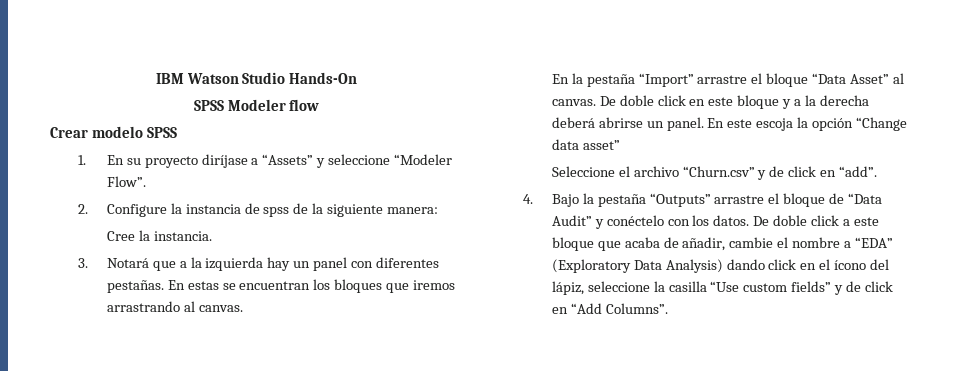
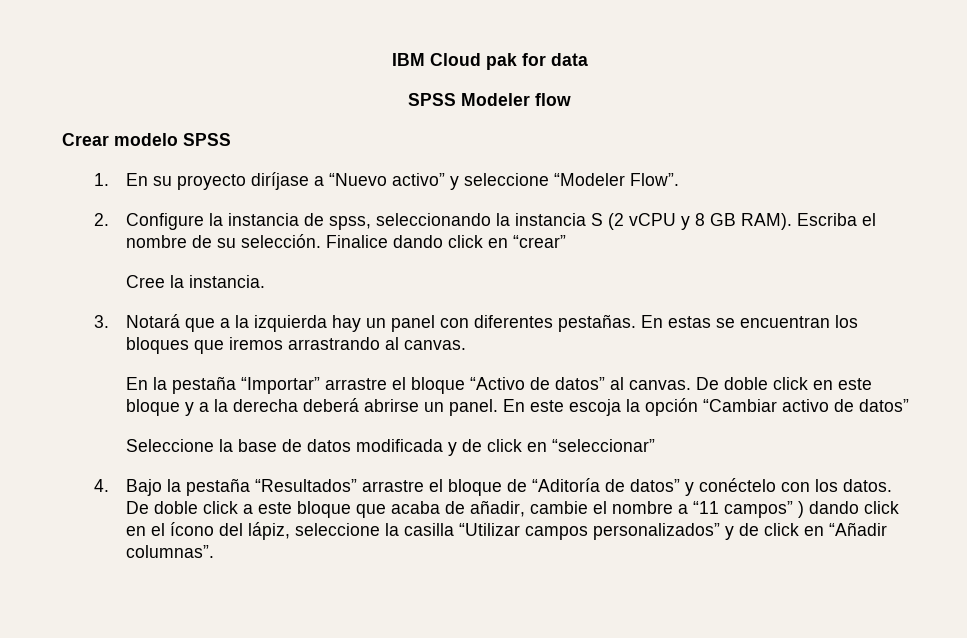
[186,72,358,84] Watson Studio Hands-On -> [429,53,588,70] Cloud pak for data
[262,154,314,165] “Assets” -> [329,173,446,186] “Nuevo activo”
[263,203,439,217] spss de la siguiente manera: -> [329,213,877,230] [126,234,567,248] spss, seleccionando la instancia S (2 vCPU y 8 GB RAM). Escriba el nombre de su selección. Finalice dando click en “crear”
[638,73,890,87] “Import” arrastre el bloque “Data Asset” -> [241,377,606,394] “Importar” arrastre el bloque “Activo de datos”
[856,117,908,131] [551,139,620,150] [551,166,878,180] “Change data asset” // Seleccione el archivo “Churn.csv” y de click en “add”. -> [703,399,910,412] [126,439,656,456] “Cambiar activo de datos” // Seleccione la base de datos modificada y de click en “seleccionar”
[649,193,711,207] “Outputs” -> [255,479,358,492] “Resultados”
[848,193,883,204] [551,215,592,226] “Data Audit” -> [532,478,681,492] “Aditoría de datos”
[855,237,894,248] [551,259,723,273] “EDA” (Exploratory Data Analysis) -> [693,501,805,518] “11 campos” )
[710,281,894,295] [551,303,668,314] “Use custom fields” y de click en “Add Columns”. -> [459,522,888,540] [126,545,215,558] “Utilizar campos personalizados” y de click en “Añadir columnas”.

